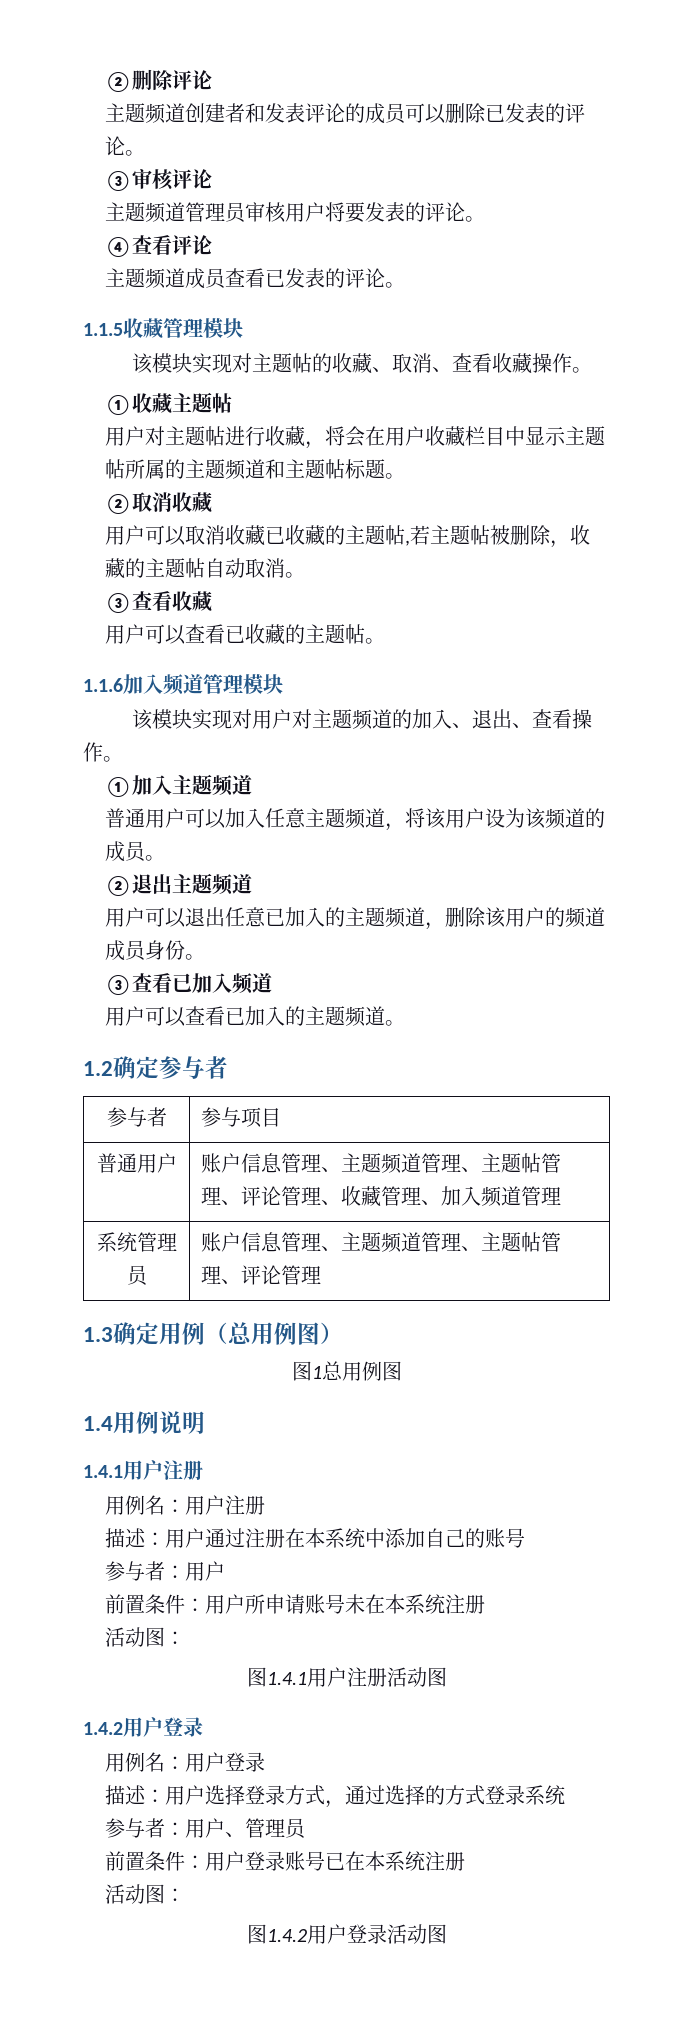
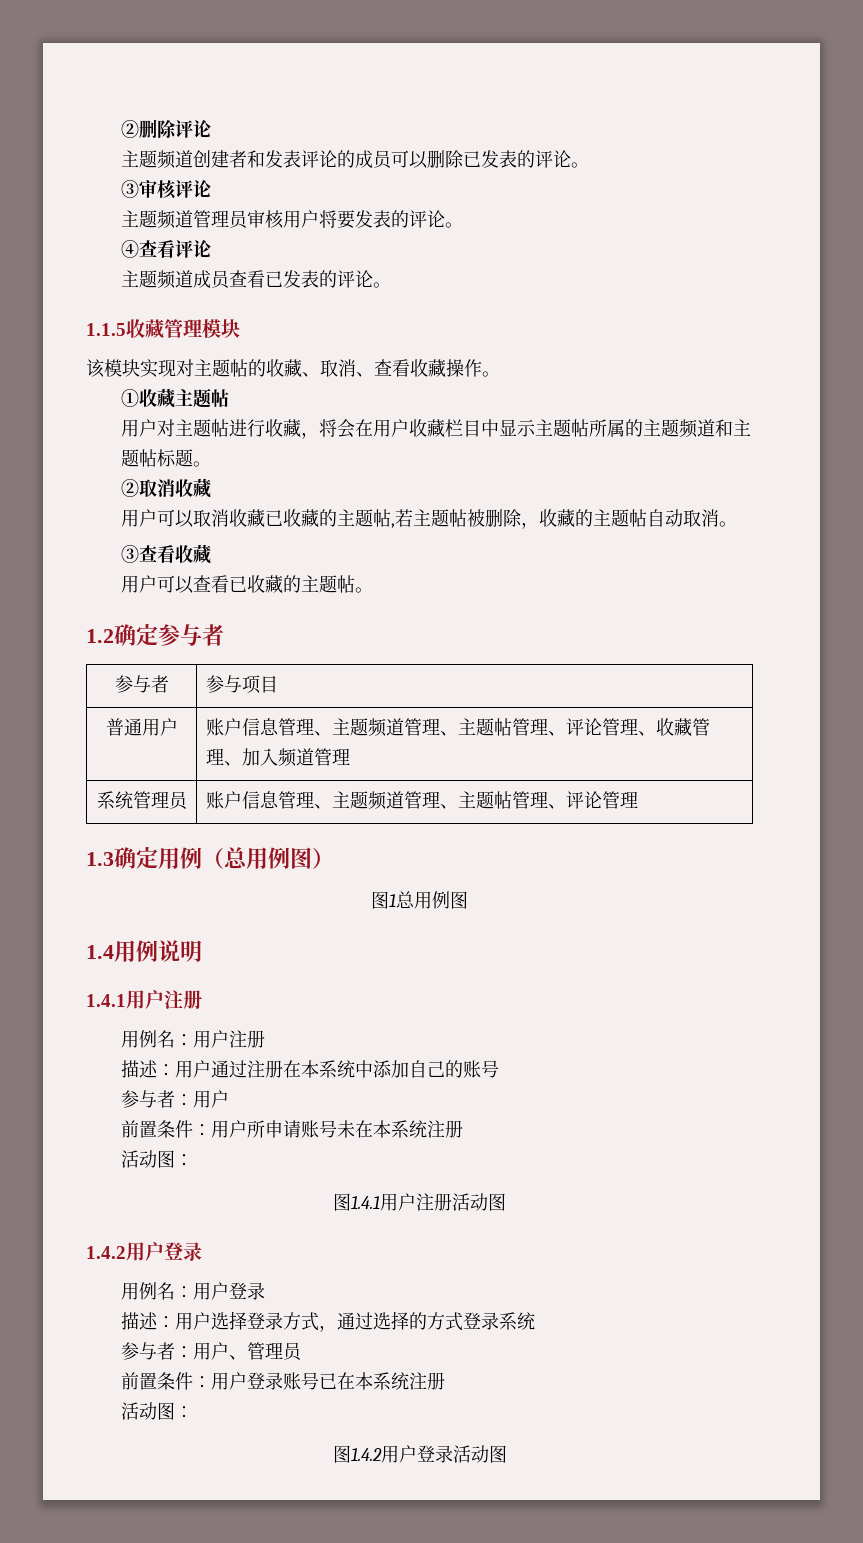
[83,674,283,695] [131,709,592,730] [83,742,123,762] [105,774,253,797] [105,808,606,831] [105,841,166,862] [105,873,253,896] [105,907,606,930] [105,940,206,961] [105,973,273,995] [105,1006,406,1027] // 1.1.6加入频道管理模块 // 该模块实现对用户对主题频道的加入、退出、查看操作。 // ①加入主题频道 // 普通用户可以加入任意主题频道，将该用户设为该频道的成员。 // ②退出主题频道 // 用户可以退出任意已加入的主题频道，删除该用户的频道成员身份。 // ③查看已加入频道 // 用户可以查看已加入的主题频道。 -> (374, 590) none

